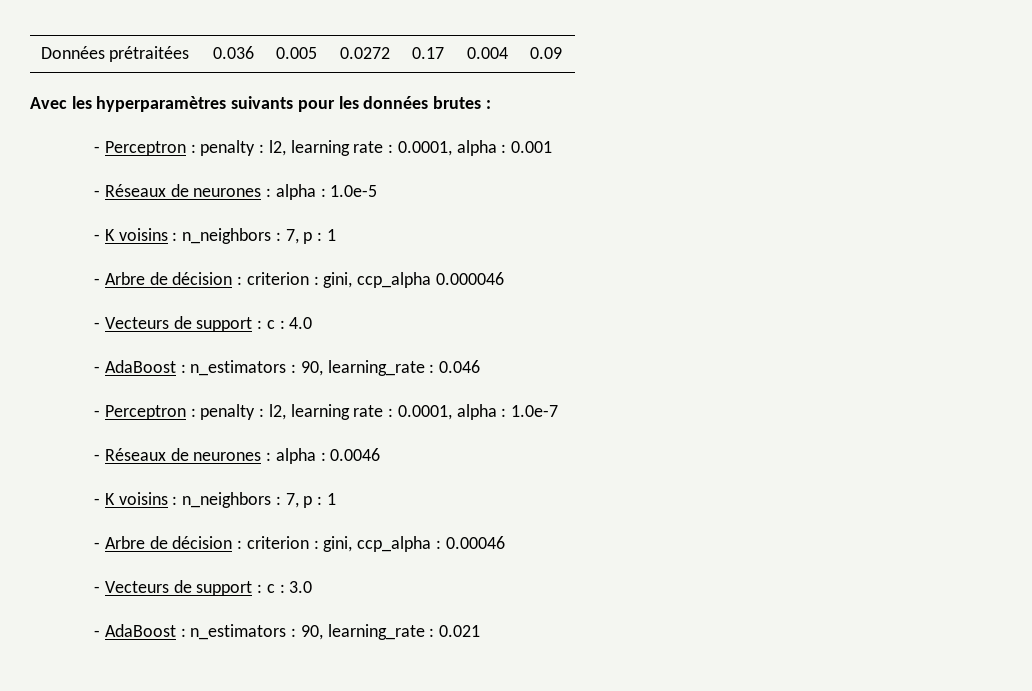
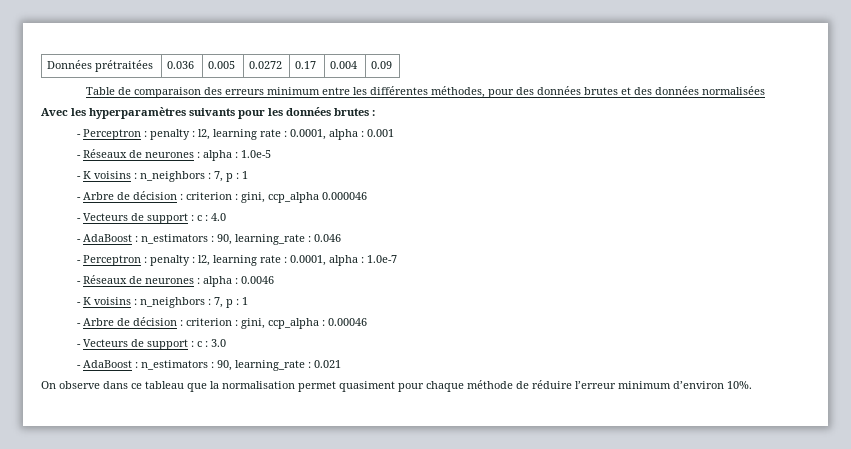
(562, 53) none -> [86,86,765,98] // Table de comparaison des erreurs minimum entre les différentes méthodes, pour des données brutes et des données normalisées
(481, 631) none -> [41,380,752,392] // On observe dans ce tableau que la normalisation permet quasiment pour chaque méthode de réduire l’erreur minimum d’environ 10%.

